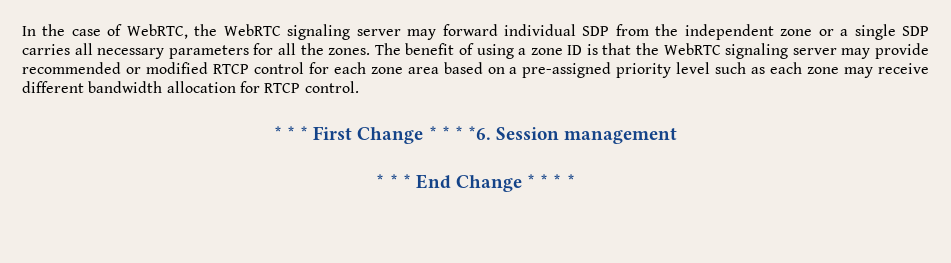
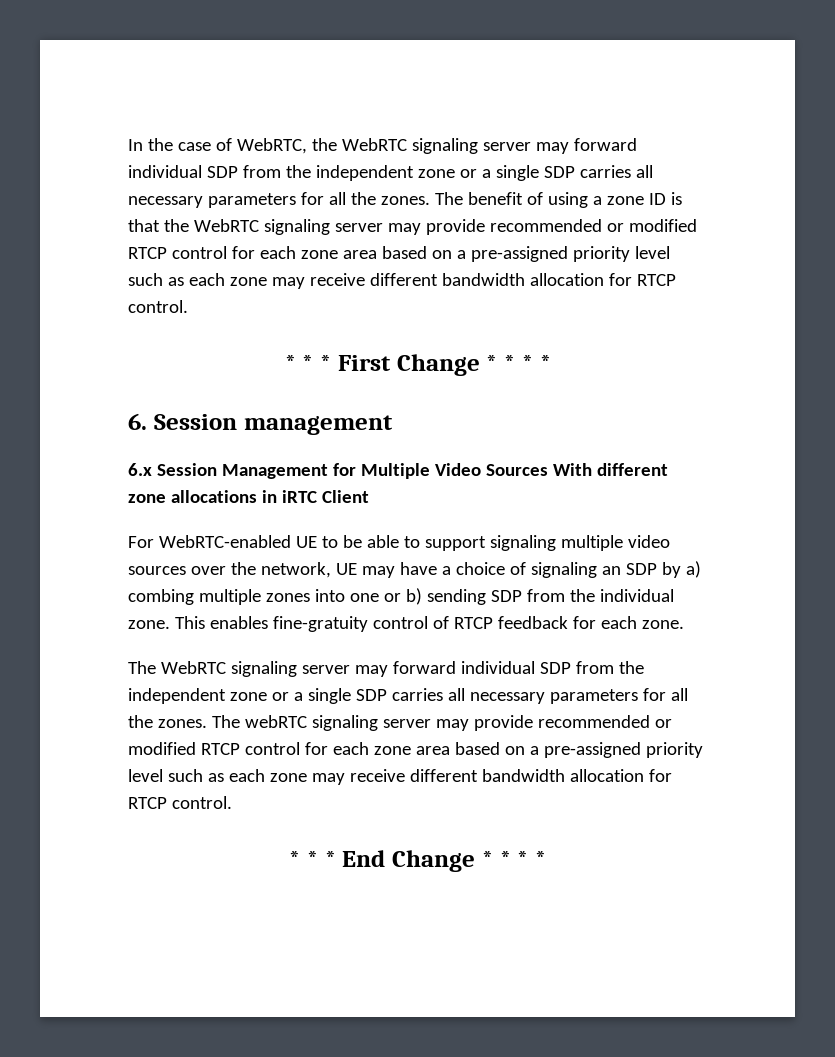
[467,126,491,140] *6. -> [539,355,551,371] [128,413,147,430] * // 6.
(678, 136) none -> [128,463,668,479] [128,490,369,503] [128,535,670,551] [128,561,701,578] [128,588,674,605] [128,616,684,632] [128,661,644,677] [128,688,688,704] [128,715,672,731] [128,742,703,758] [128,769,672,785] [128,796,232,809] // 6.x Session Management for Multiple Video Sources With different zone allocations in iRTC Client // For WebRTC-enabled UE to be able to support signaling multiple video sources over the network, UE may have a choice of signaling an SDP by a) combing multiple zones into one or b) sending SDP from the individual zone. This enables fine-gratuity control of RTCP feedback for each zone. // The WebRTC signaling server may forward individual SDP from the independent zone or a single SDP carries all necessary parameters for all the zones. The webRTC signaling server may provide recommended or modified RTCP control for each zone area based on a pre-assigned priority level such as each zone may receive different bandwidth allocation for RTCP control.

